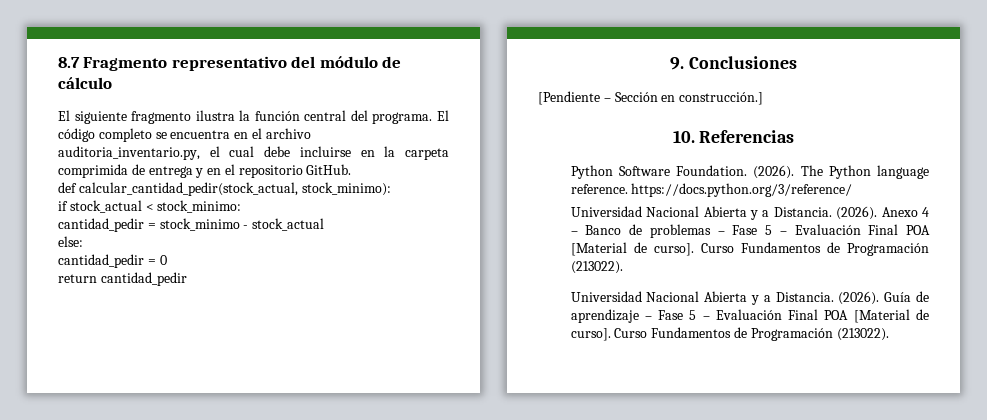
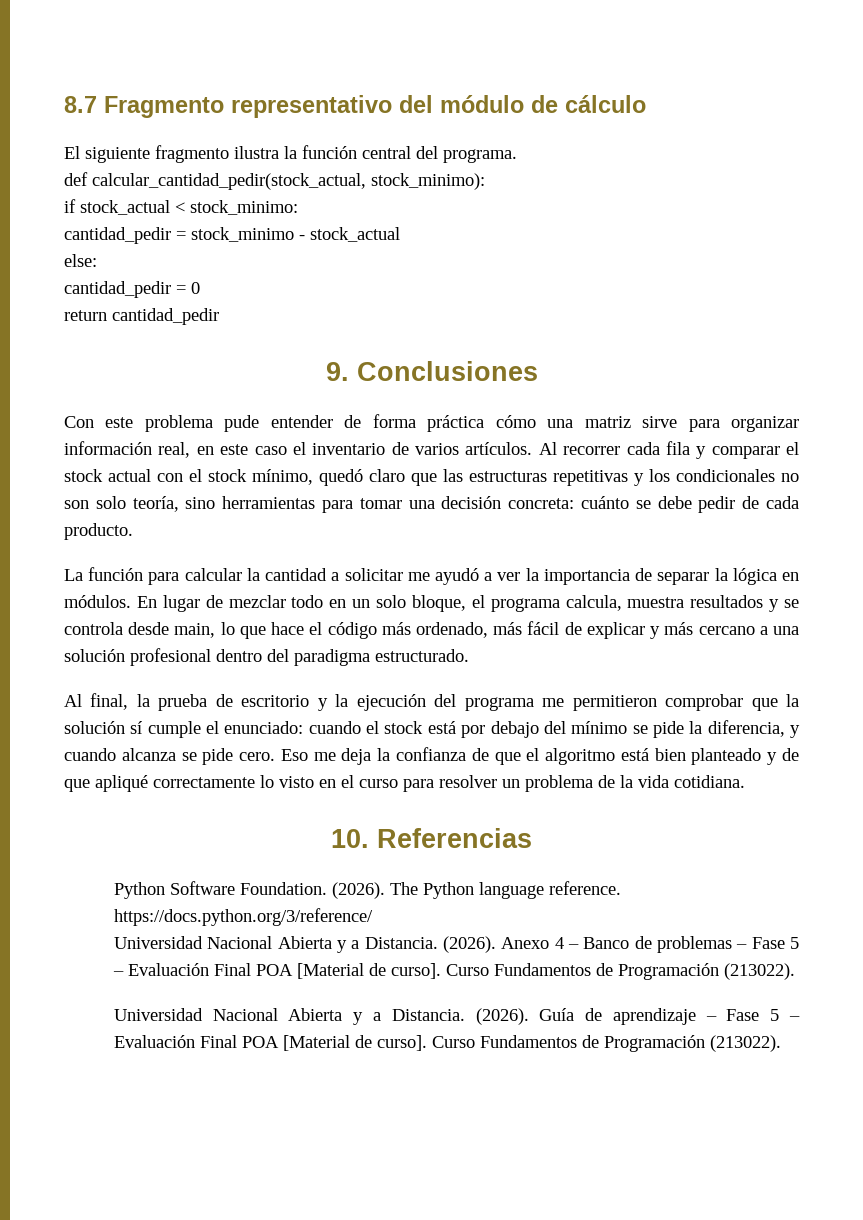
[437,110,449,121] [58,128,311,142] [58,146,450,160] [58,164,352,178] El código completo se encuentra en el archivo auditoria_inventario.py, el cual debe incluirse en la carpeta comprimida de entrega y en el repositorio GitHub. -> (517, 156) none
[538,91,764,105] [Pendiente – Sección en construcción.] -> [64,414,799,432] [64,441,799,459] [64,469,799,486] [64,496,799,513] [64,523,133,540] [64,567,799,585] [64,595,799,612] [64,621,799,639] [64,648,469,666] [64,693,799,711] [64,720,801,738] [64,747,800,765] [64,775,745,792] Con este problema pude entender de forma práctica cómo una matriz sirve para organizar información real, en este caso el inventario de varios artículos. Al recorrer cada fila y comparar el stock actual con el stock mínimo, quedó claro que las estructuras repetitivas y los condicionales no son solo teoría, sino herramientas para tomar una decisión concreta: cuánto se debe pedir de cada producto. // La función para calcular la cantidad a solicitar me ayudó a ver la importancia de separar la lógica en módulos. En lugar de mezclar todo en un solo bloque, el programa calcula, muestra resultados y se controla desde main, lo que hace el código más ordenado, más fácil de explicar y más cercano a una solución profesional dentro del paradigma estructurado. // Al final, la prueba de escritorio y la ejecución del programa me permitieron comprobar que la solución sí cumple el enunciado: cuando el stock está por debajo del mínimo se pide la diferencia, y cuando alcanza se pide cero. Eso me deja la confianza de que el algoritmo está bien planteado y de que apliqué correctamente lo visto en el curso para resolver un problema de la vida cotidiana.

